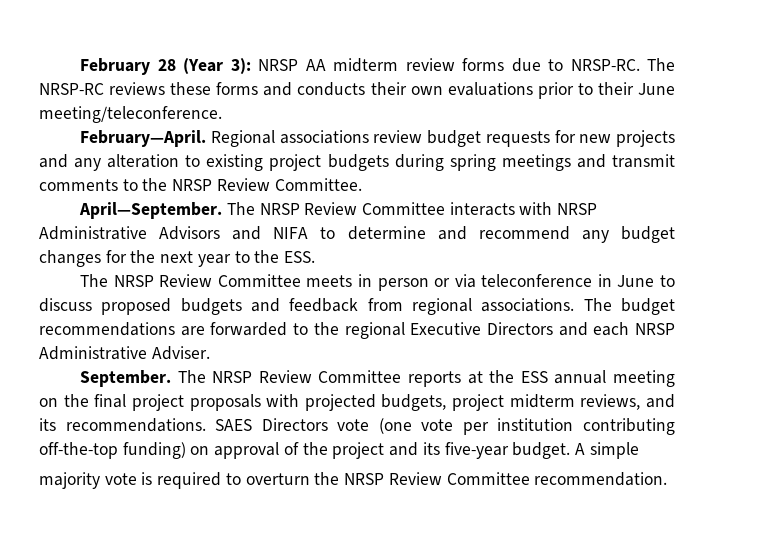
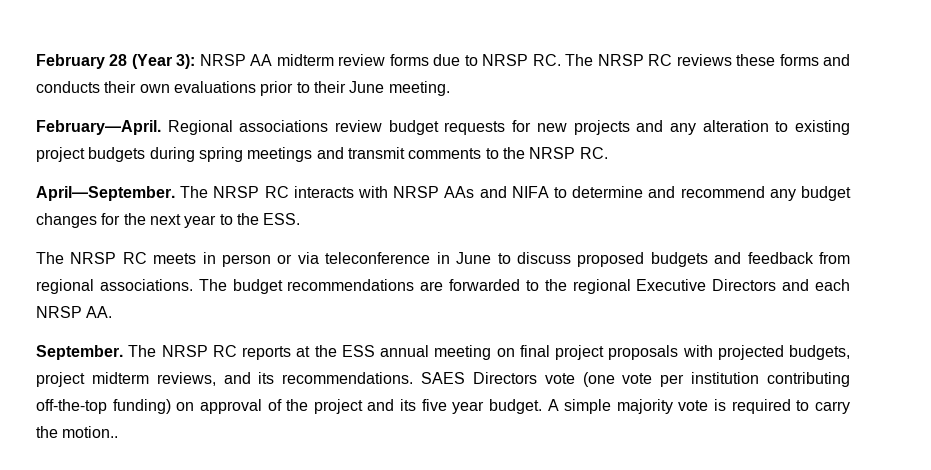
[570,58,675,71] [39,83,104,95] NRSP-RC. The NRSP-RC -> [482,54,673,66] NRSP RC. The NRSP RC
[39,106,222,123] meeting/teleconference. -> [388,81,450,96] meeting.
[216,178,362,191] Review Committee. -> [579,147,608,159] RC.
[304,202,445,215] Review Committee -> [264,186,289,198] RC
[39,226,221,240] Administrative Advisors -> [444,186,475,198] AAs
[159,274,301,287] Review Committee -> [122,252,147,264] RC
[39,346,210,360] Administrative Adviser. -> [86,306,113,318] AA.
[258,370,402,383] Review Committee -> [212,345,237,357] RC
[63,394,89,407] the -> (515, 352) none
[444,442,509,459] five-year -> [421,399,485,414] five year
(639, 450) // -> (612, 406) none
[245,472,668,486] overturn the NRSP Review Committee recommendation. -> [815,401,851,414] [36,426,119,438] carry the motion..

